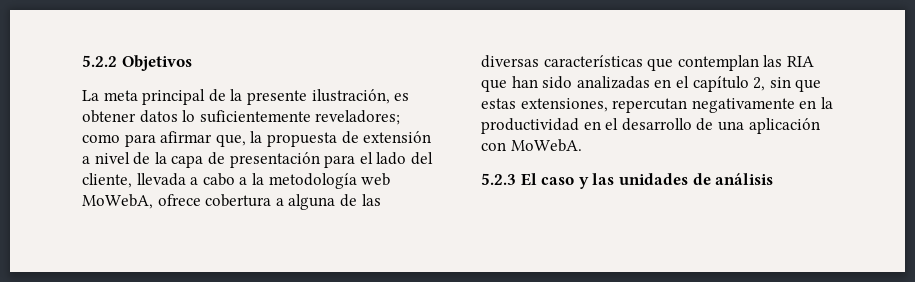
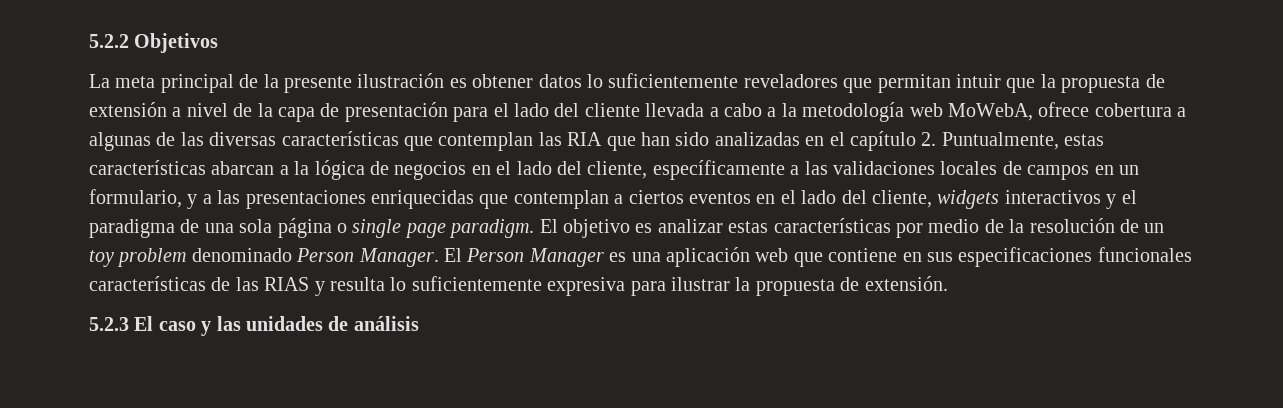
[311,89,390,104] ilustración, -> [357,73,445,88] ilustración
[315,110,401,125] [82,131,246,147] reveladores; como para afirmar que, -> [743,74,1036,93] reveladores que permitan intuir que
[82,173,132,188] cliente, -> [584,103,640,117] cliente
[288,194,336,210] alguna -> [89,132,151,151] algunas
[753,77,822,92] [481,97,833,113] [481,118,820,134] [481,139,582,152] 2, sin que estas extensiones, repercutan negativamente en la productividad en el desarrollo de una aplicación con MoWebA. -> [921,132,1105,150] [89,160,1139,180] [89,189,1137,209] [89,218,1165,238] [89,247,1192,267] [89,276,948,296] 2. Puntualmente, estas características abarcan a la lógica de negocios en el lado del cliente, específicamente a las validaciones locales de campos en un formulario, y a las presentaciones enriquecidas que contemplan a ciertos eventos en el lado del cliente, widgets interactivos y el paradigma de una sola página o single page paradigm. El objetivo es analizar estas características por medio de la resolución de un toy problem denominado Person Manager. El Person Manager es una aplicación web que contiene en sus especificaciones funcionales características de las RIAS y resulta lo suficientemente expresiva para ilustrar la propuesta de extensión.

